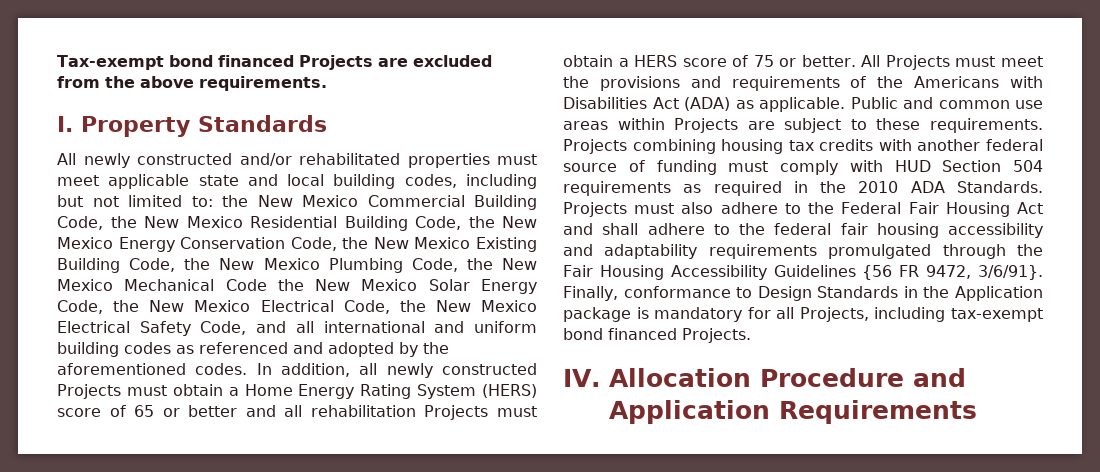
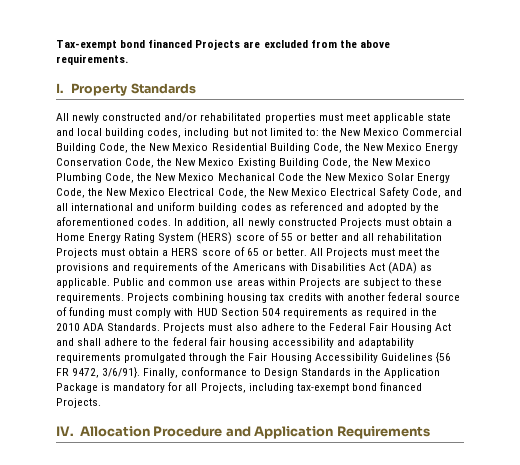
[134,405,155,417] 65 -> [280,233,293,241] 55
[753,55,774,67] 75 -> [246,248,259,256] 65
[563,307,631,322] package -> [56,383,98,393] Package

